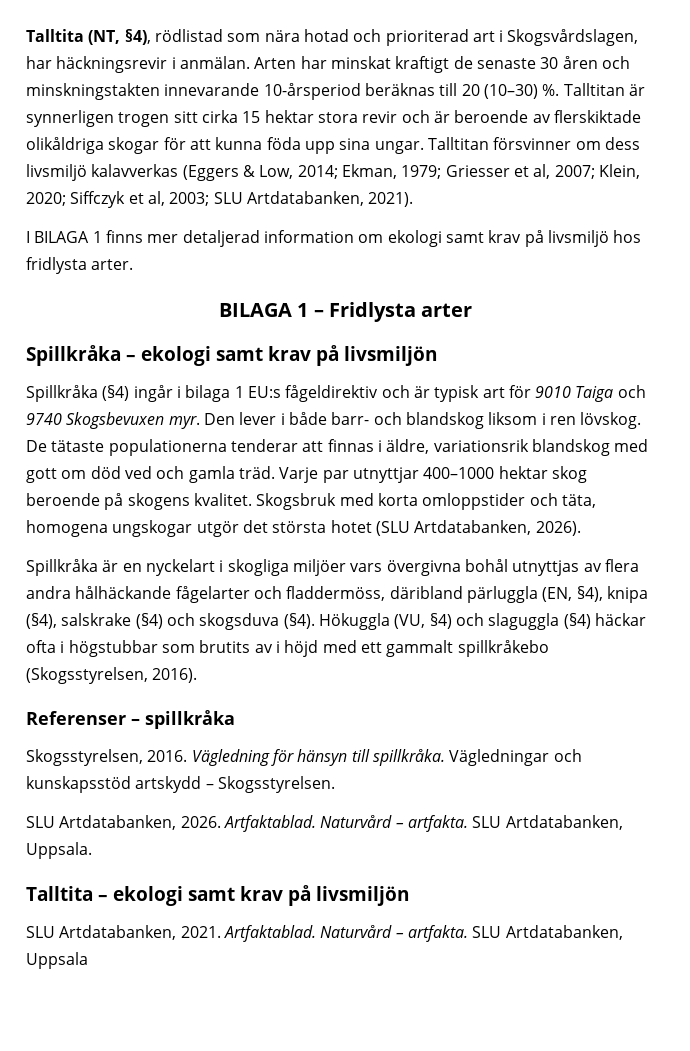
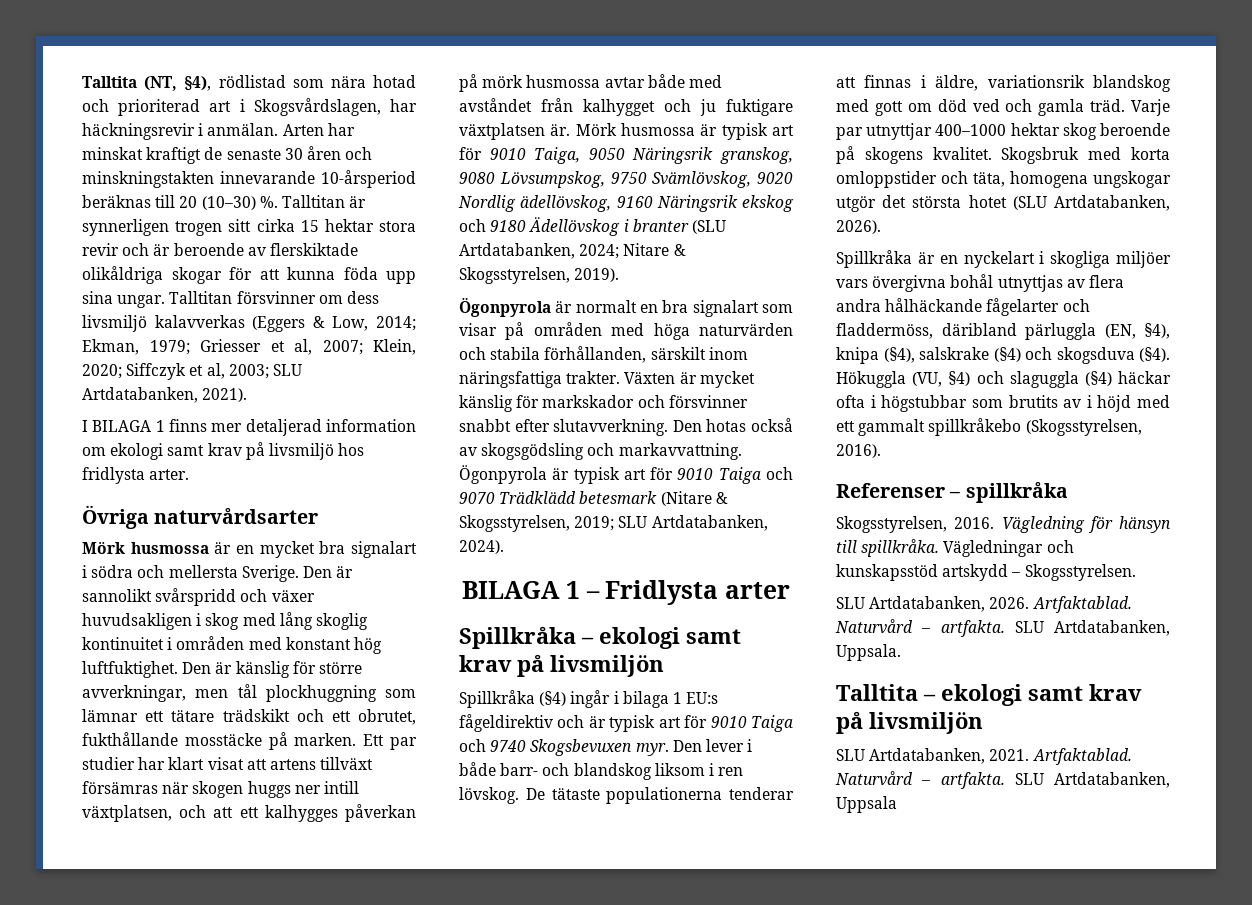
(134, 264) none -> [82,505,319,529] [82,541,417,558] [82,565,354,582] [82,588,315,606] [82,612,368,630] [82,636,382,654] [82,661,362,678] [82,684,416,702] [82,709,416,725] [82,732,418,750] [82,757,374,770] [82,781,359,798] [82,804,416,822] [459,74,722,92] [459,98,793,116] [459,123,794,140] [459,147,793,164] [459,171,793,188] [458,195,794,212] [459,217,726,236] [459,243,686,259] [459,267,620,284] [459,297,793,317] [459,322,793,340] [459,346,748,363] [459,371,755,388] [459,395,748,412] [459,418,793,436] [459,443,742,460] [459,465,793,484] [459,491,728,506] [459,515,768,532] [459,540,504,554] // Övriga naturvårdsarter // Mörk husmossa är en mycket bra signalart i södra och mellersta Sverige. Den är sannolikt svårspridd och växer huvudsakligen i skog med lång skoglig kontinuitet i områden med konstant hög luftfuktighet. Den är känslig för större avverkningar, men tål plockhuggning som lämnar ett tätare trädskikt och ett obrutet, fukthållande mosstäcke på marken. Ett par studier har klart visat att artens tillväxt försämras när skogen huggs ner intill växtplatsen, och att ett kalhygges påverkan på mörk husmossa avtar både med avståndet från kalhygget och ju fuktigare växtplatsen är. Mörk husmossa är typisk art för 9010 Taiga, 9050 Näringsrik granskog, 9080 Lövsumpskog, 9750 Svämlövskog, 9020 Nordlig ädellövskog, 9160 Näringsrik ekskog och 9180 Ädellövskog i branter (SLU Artdatabanken, 2024; Nitare & Skogsstyrelsen, 2019). // Ögonpyrola är normalt en bra signalart som visar på områden med höga naturvärden och stabila förhållanden, särskilt inom näringsfattiga trakter. Växten är mycket känslig för markskador och försvinner snabbt efter slutavverkning. Den hotas också av skogsgödsling och markavvattning. Ögonpyrola är typisk art för 9010 Taiga och 9070 Trädklädd betesmark (Nitare & Skogsstyrelsen, 2019; SLU Artdatabanken, 2024).

